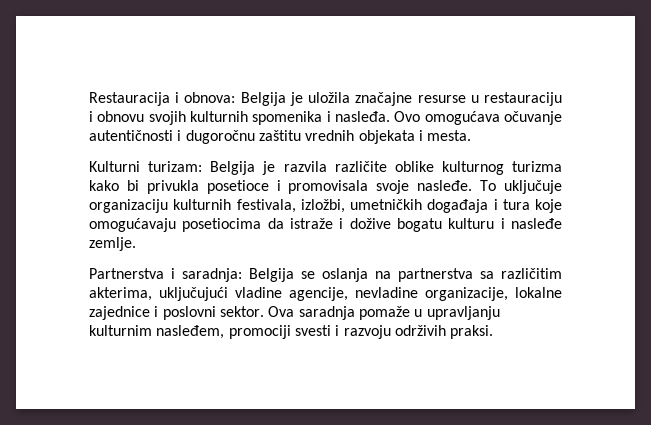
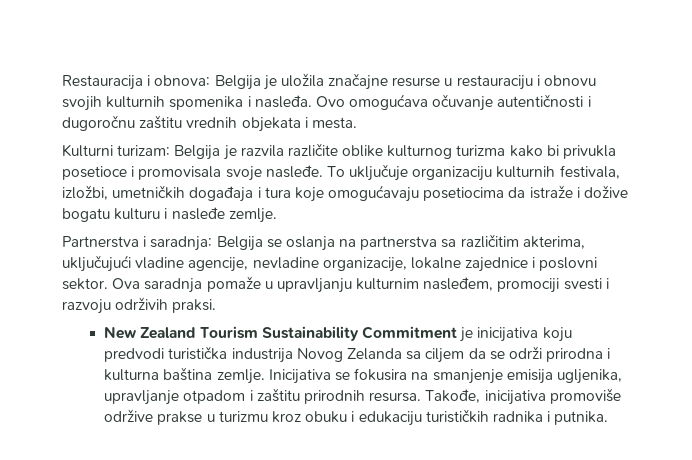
(494, 332) none -> [104,326,572,342] [104,346,611,363] [104,367,622,384] [104,388,621,405] [104,409,609,426] // New Zealand Tourism Sustainability Commitment je inicijativa koju predvodi turistička industrija Novog Zelanda sa ciljem da se održi prirodna i kulturna baština zemlje. Inicijativa se fokusira na smanjenje emisija ugljenika, upravljanje otpadom i zaštitu prirodnih resursa. Takođe, inicijativa promoviše održive prakse u turizmu kroz obuku i edukaciju turističkih radnika i putnika.

